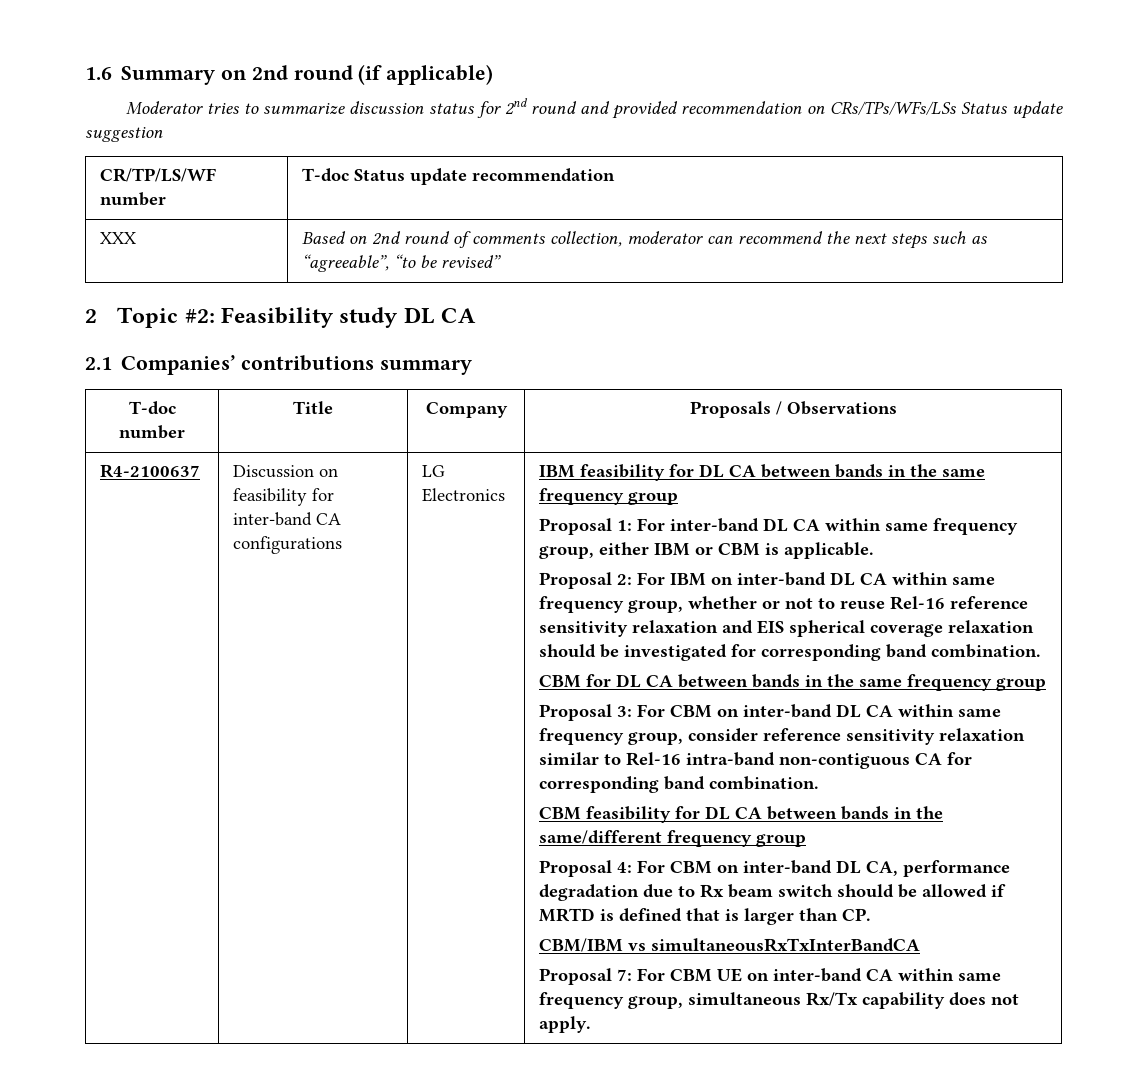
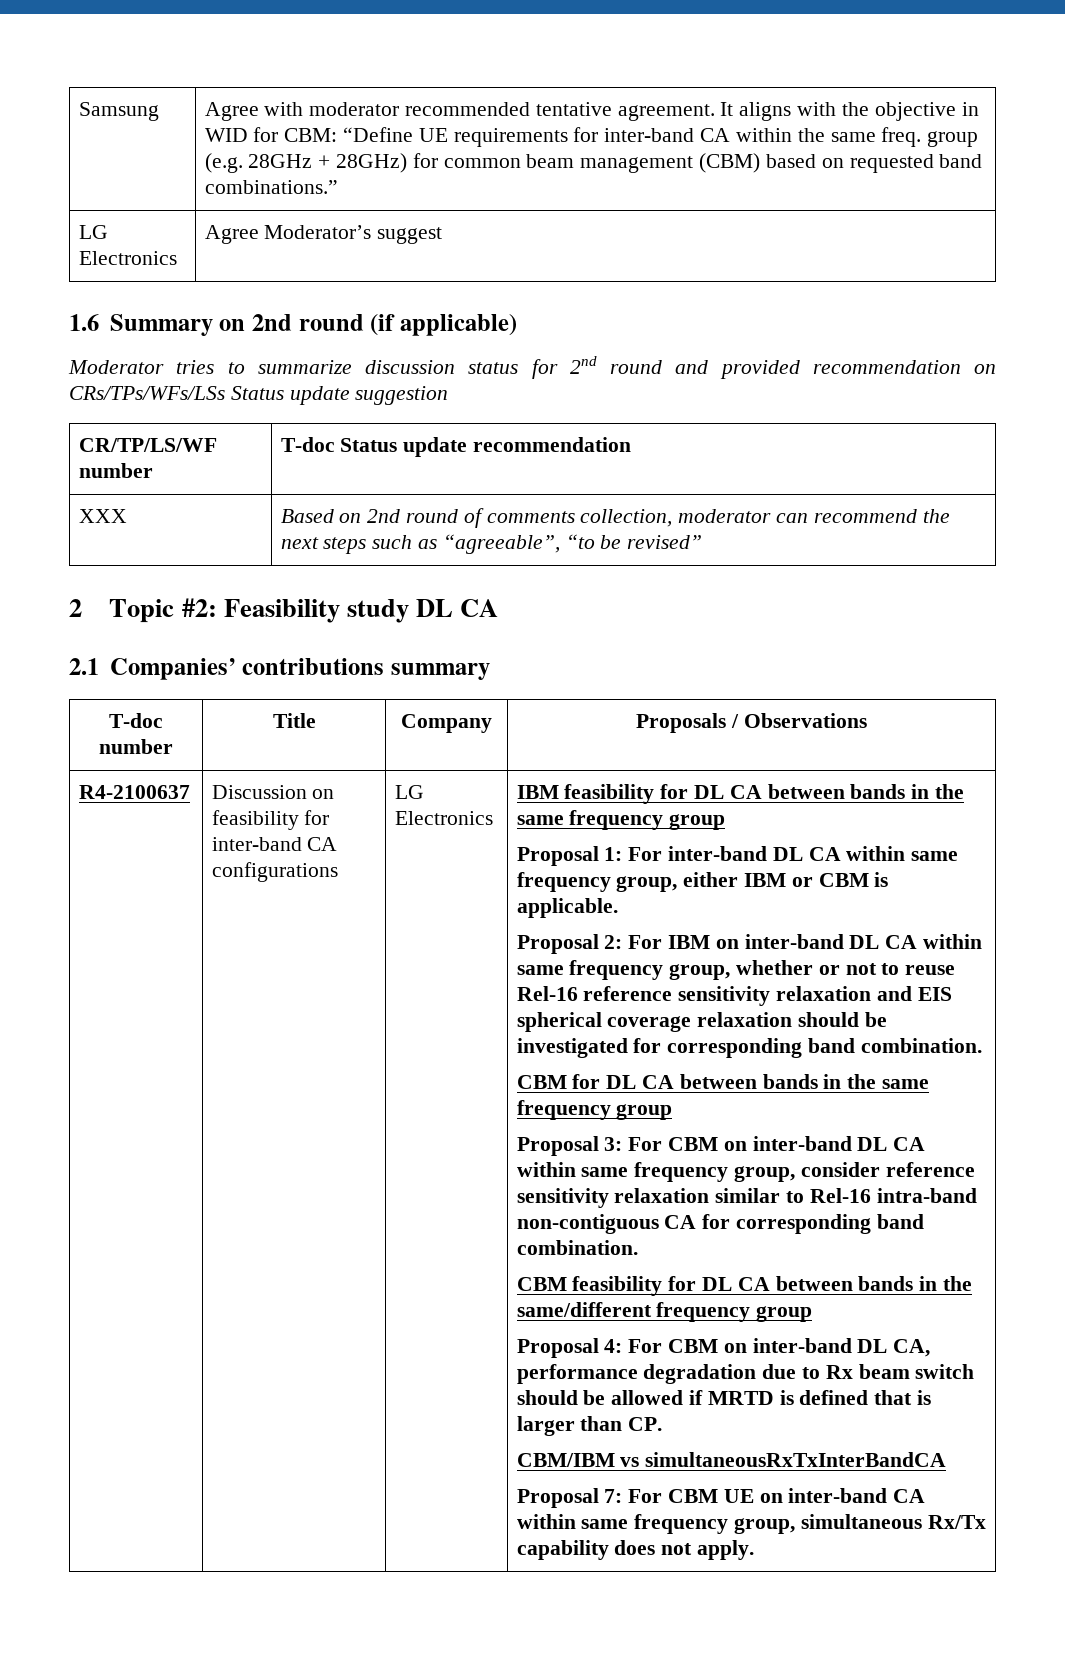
(85, 73) none -> [78,102,159,121] [204,102,979,121] [204,127,979,147] [204,153,983,173] [204,180,338,194] [78,225,108,239] [78,251,177,265] [204,225,443,244] Samsung | Agree with moderator recommended tentative agreement. It aligns with the objective in WID for CBM: “Define UE requirements for inter-band CA within the same freq. group (e.g. 28GHz + 28GHz) for common beam management (CBM) based on requested band combinations.” // LG Electronics | Agree Moderator’s suggest //

